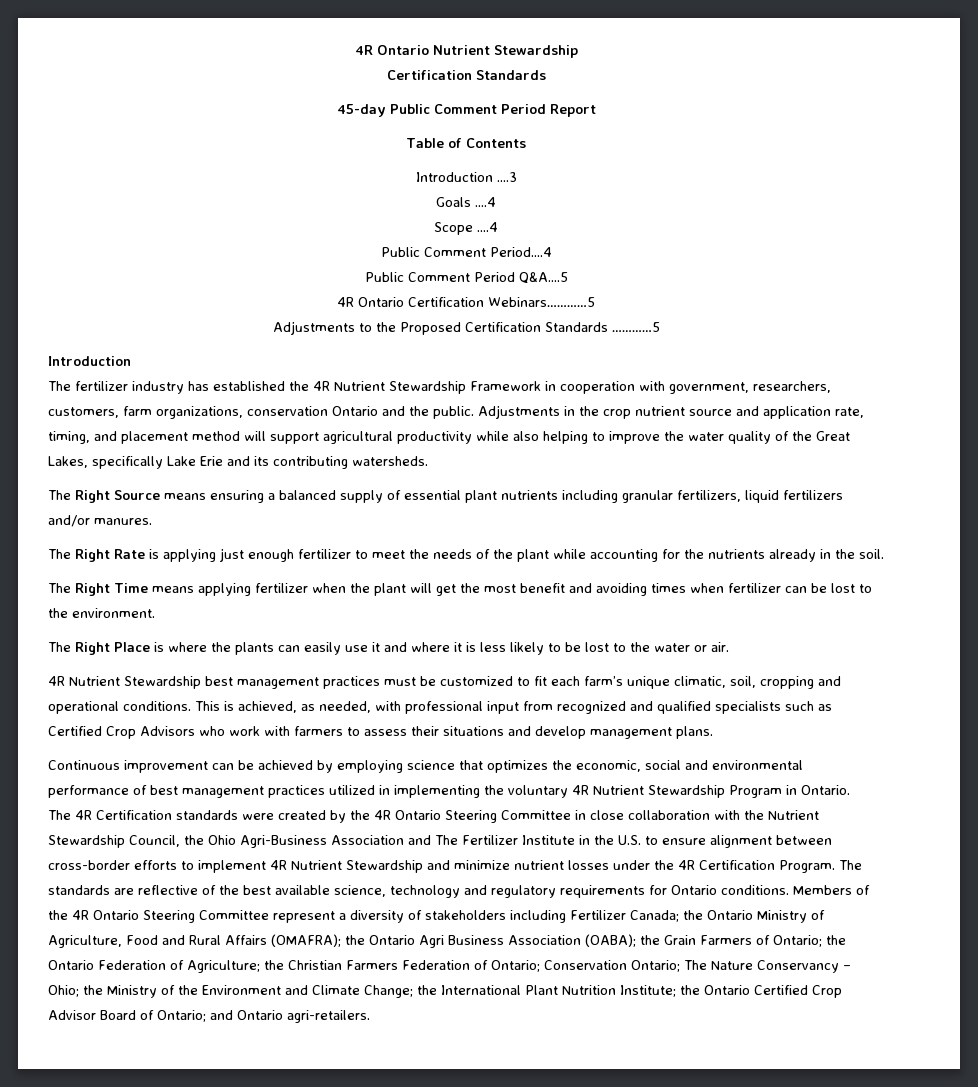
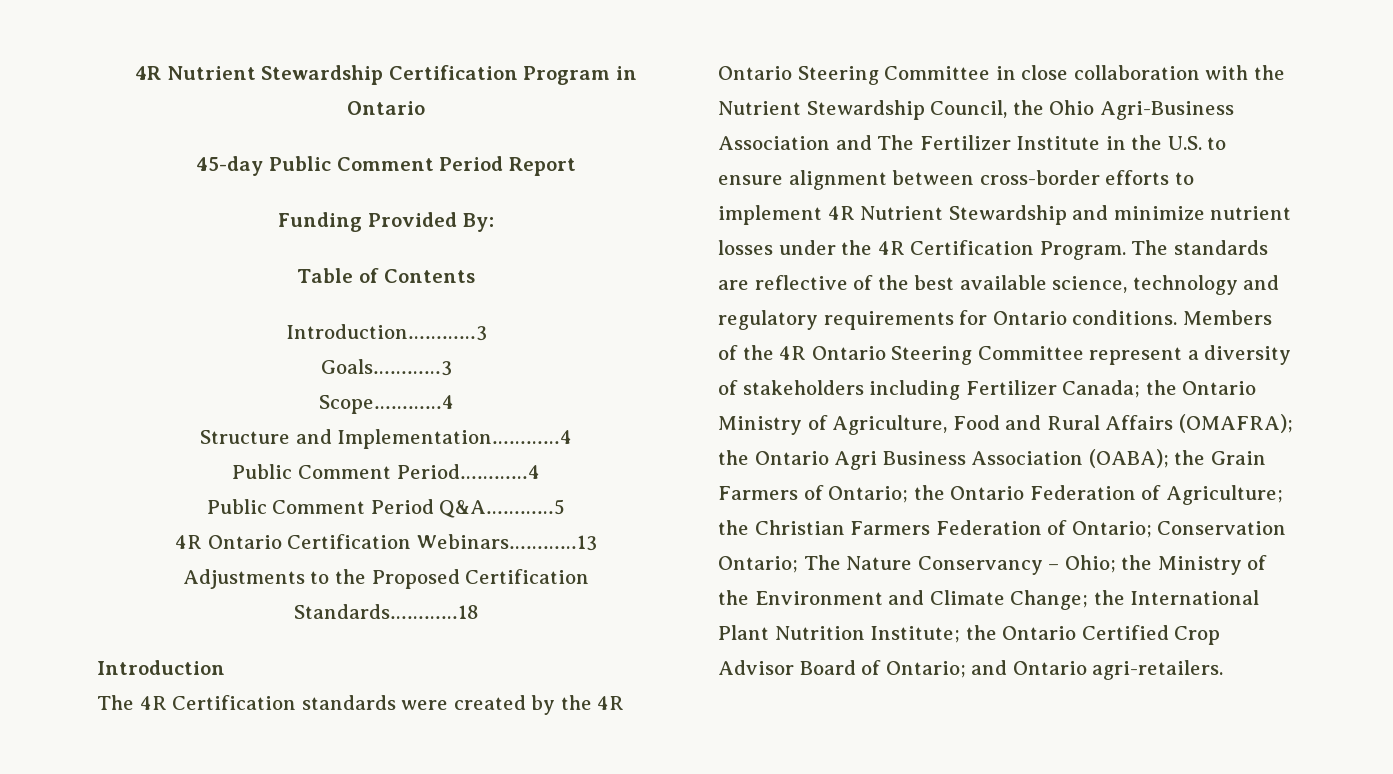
[354,45,578,58] [386,70,546,80] 4R Ontario Nutrient Stewardship // Certification Standards -> [135,65,637,85] [347,101,425,115] 4R Nutrient Stewardship Certification Program in Ontario
(596, 110) none -> [278,212,494,232] // Funding Provided By:
[415,172,517,182] [436,197,496,207] [434,222,498,235] [380,247,552,257] [364,272,568,284] Introduction ....3 // Goals ....4 // Scope ....4 // Public Comment Period....4 // Public Comment Period Q&A....5 -> [285,324,487,341] [320,359,452,376] [318,395,454,414] [199,429,573,449] [232,464,540,479] [206,499,566,518] Introduction…………3 // Goals…………3 // Scope…………4 // Structure and Implementation…………4 // Public Comment Period…………4 // Public Comment Period Q&A…………5
[488,297,595,307] Webinars…………5 -> [416,534,597,551] Webinars…………13
[544,322,660,332] [48,356,131,366] [48,381,831,394] [48,405,864,419] [48,431,850,444] [48,456,428,469] [48,490,843,503] [48,515,152,527] [48,548,884,562] [48,583,872,596] [48,608,155,618] [48,642,729,655] [48,676,841,689] [48,701,832,714] [48,726,713,739] [48,760,803,773] [48,785,850,798] Standards …………5 // Introduction // The fertilizer industry has established the 4R Nutrient Stewardship Framework in cooperation with government, researchers, customers, farm organizations, conservation Ontario and the public. Adjustments in the crop nutrient source and application rate, timing, and placement method will support agricultural productivity while also helping to improve the water quality of the Great Lakes, specifically Lake Erie and its contributing watersheds. // The Right Source means ensuring a balanced supply of essential plant nutrients including granular fertilizers, liquid fertilizers and/or manures. // The Right Rate is applying just enough fertilizer to meet the needs of the plant while accounting for the nutrients already in the soil. // The Right Time means applying fertilizer when the plant will get the most benefit and avoiding times when fertilizer can be lost to the environment. // The Right Place is where the plants can easily use it and where it is less likely to be lost to the water or air. // 4R Nutrient Stewardship best management practices must be customized to fit each farm’s unique climatic, soil, cropping and operational conditions. This is achieved, as needed, with professional input from recognized and qualified specialists such as Certified Crop Advisors who work with farmers to assess their situations and develop management plans. // Continuous improvement can be achieved by employing science that optimizes the economic, social and environmental performance of best management practices utilized in implementing the voluntary 4R Nutrient Stewardship Program in Ontario. -> [293,604,479,619] [97,660,225,675] Standards…………18 // Introduction

